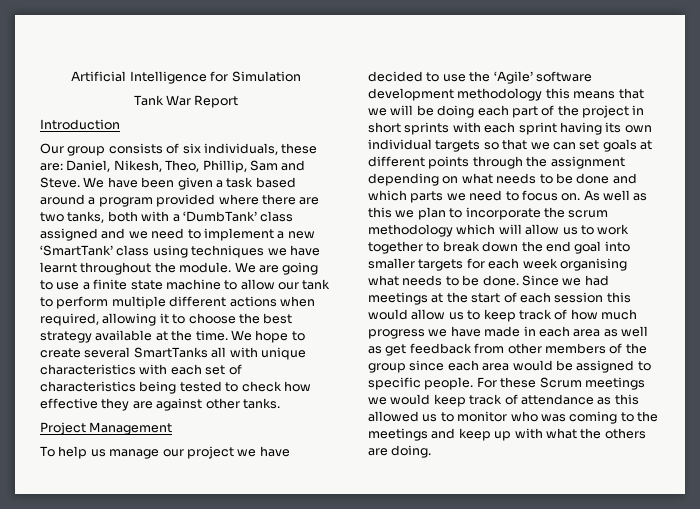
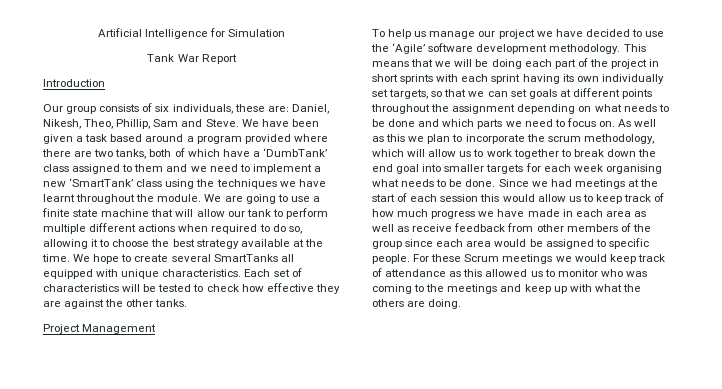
[141,211,170,222] with -> [174,148,250,157] of which have
(98, 234) none -> [122,164,164,172] to them
(188, 251) none -> [196,179,215,187] the
[224,280,238,290] to -> [151,209,194,217] that will
[40,313,99,326] required, -> [211,224,302,234] required to do so,
(227, 352) none -> [43,269,93,279] equipped
[40,364,202,375] characteristics with each -> [162,269,271,277] characteristics. Each
[139,381,177,394] being -> [122,284,157,292] will be
(203, 404) none -> [105,299,124,307] the
[457,88,570,101] methodology this -> [549,44,646,54] methodology. This
[368,139,481,152] individual targets -> [601,74,664,84] [372,89,429,99] individually set targets,
[472,156,523,169] through -> [371,104,430,114] throughout
[368,224,453,237] methodology -> [583,134,654,144] methodology,
[385,344,407,356] get -> [412,224,453,232] receive

